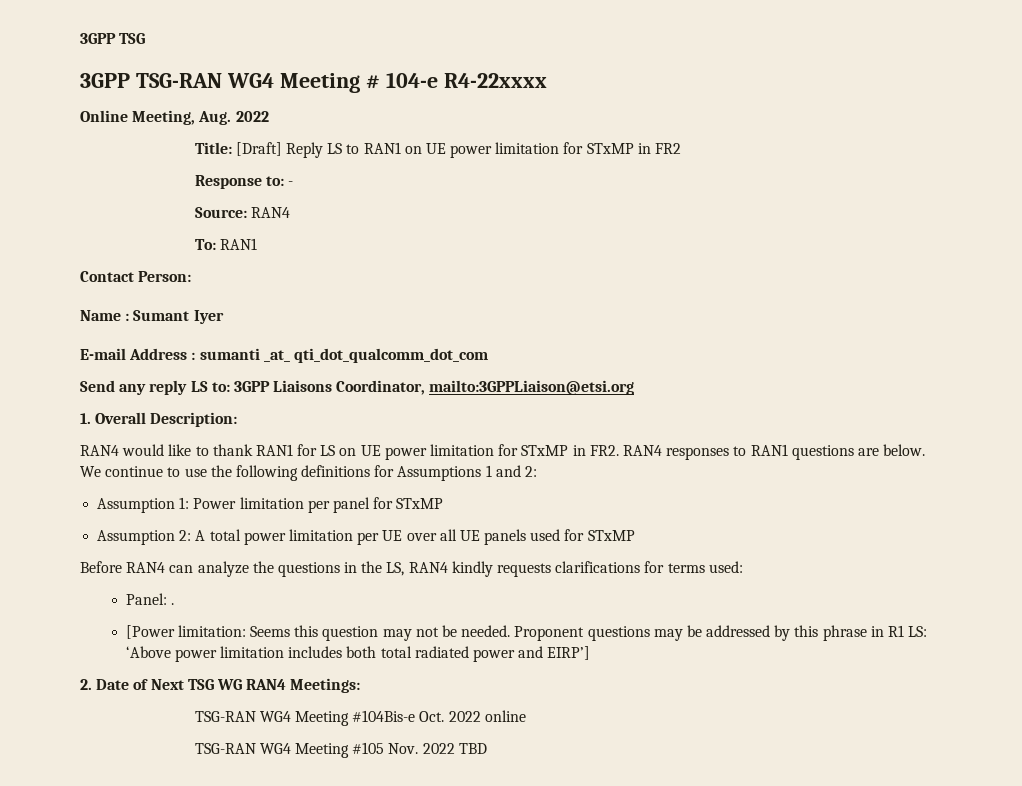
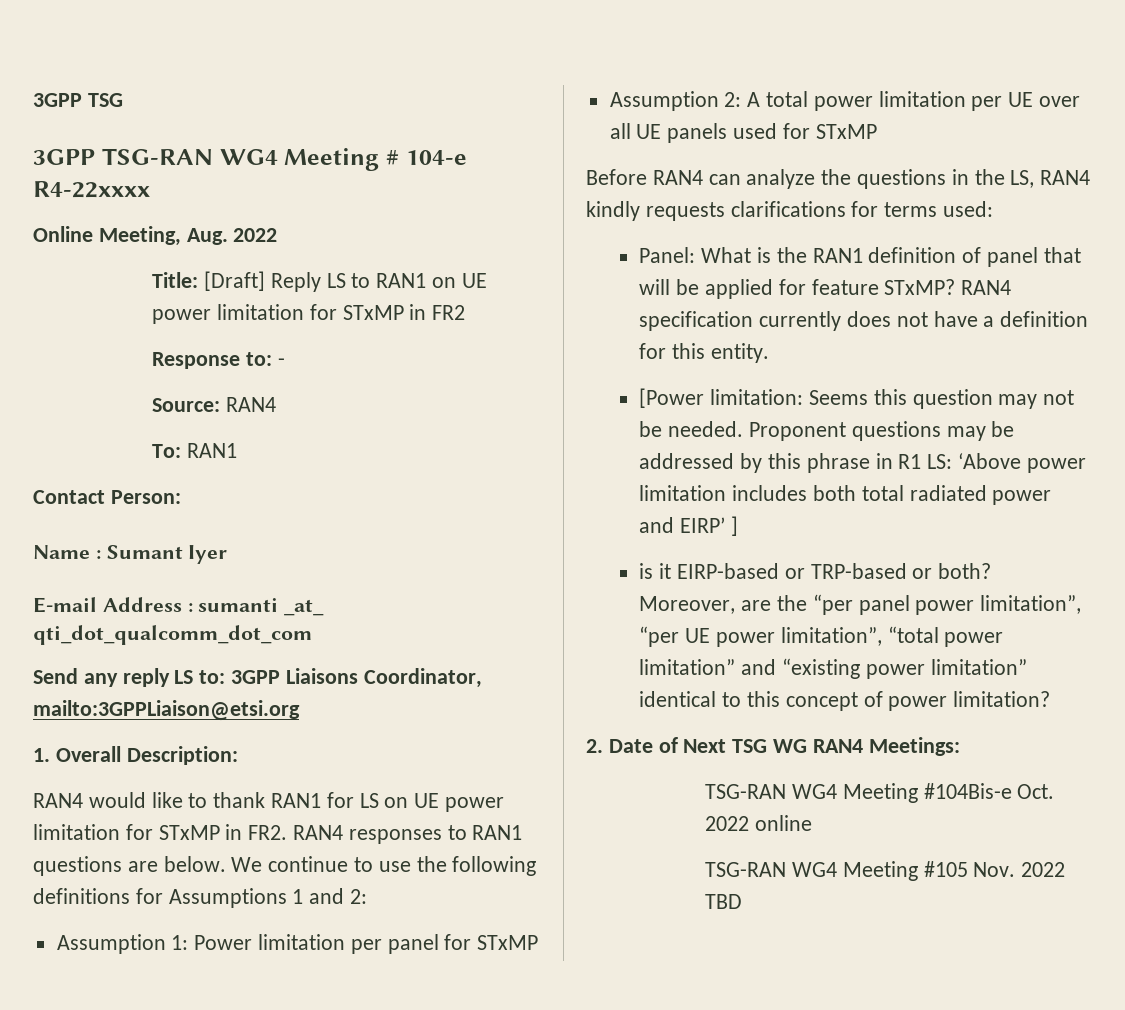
[170,603,174,605] . -> [701,247,1081,267] [639,279,1012,299] [639,311,1089,331] [639,343,770,363] What is the RAN1 definition of panel that will be applied for feature STxMP? RAN4 specification currently does not have a definition for this entity.
[547,646,591,660] EIRP’] -> [680,516,739,536] [639,563,992,579] [639,594,1082,615] [639,626,1004,647] [639,658,1027,679] [639,691,1051,711] EIRP’ ] // is it EIRP-based or TRP-based or both? Moreover, are the “per panel power limitation”, “per UE power limitation”, “total power limitation” and “existing power limitation” identical to this concept of power limitation?

